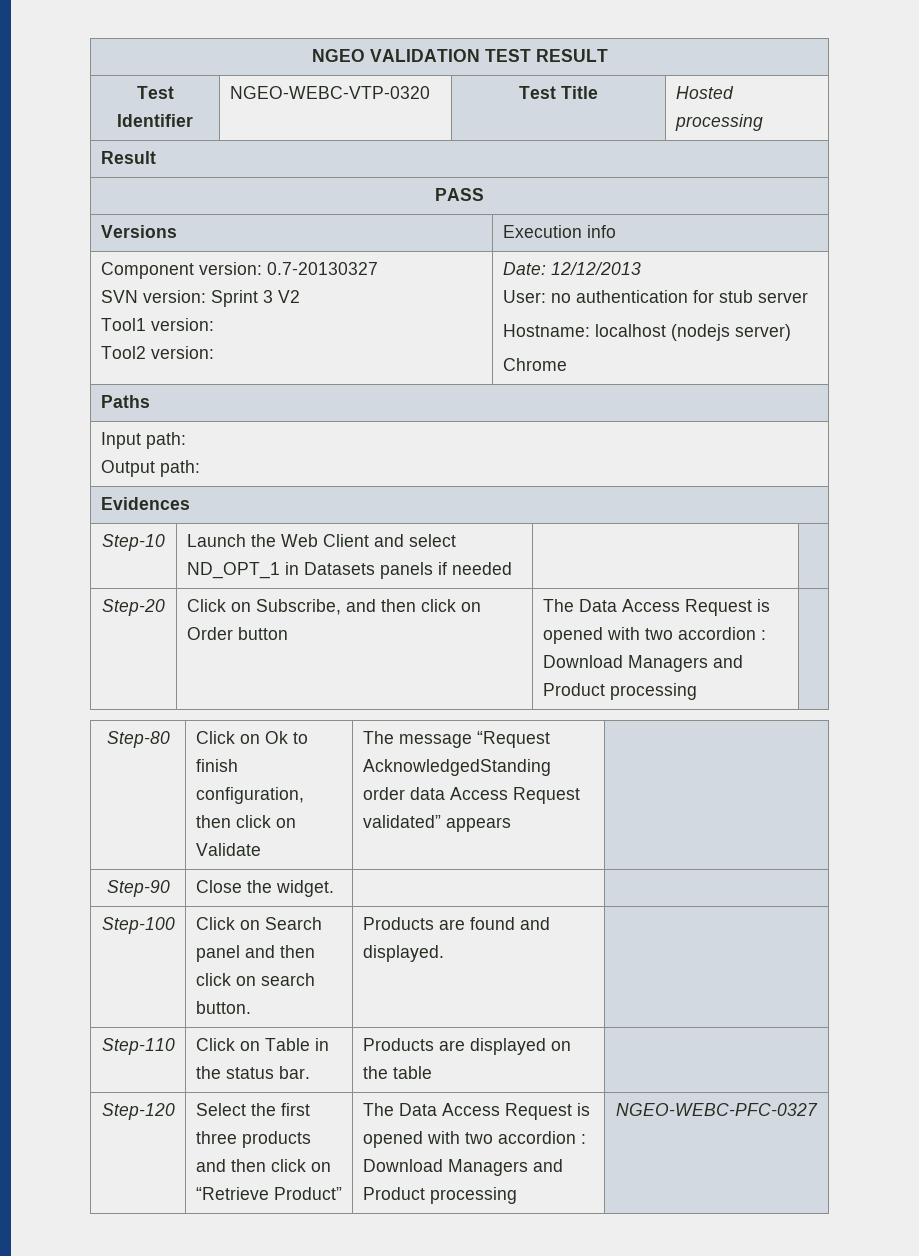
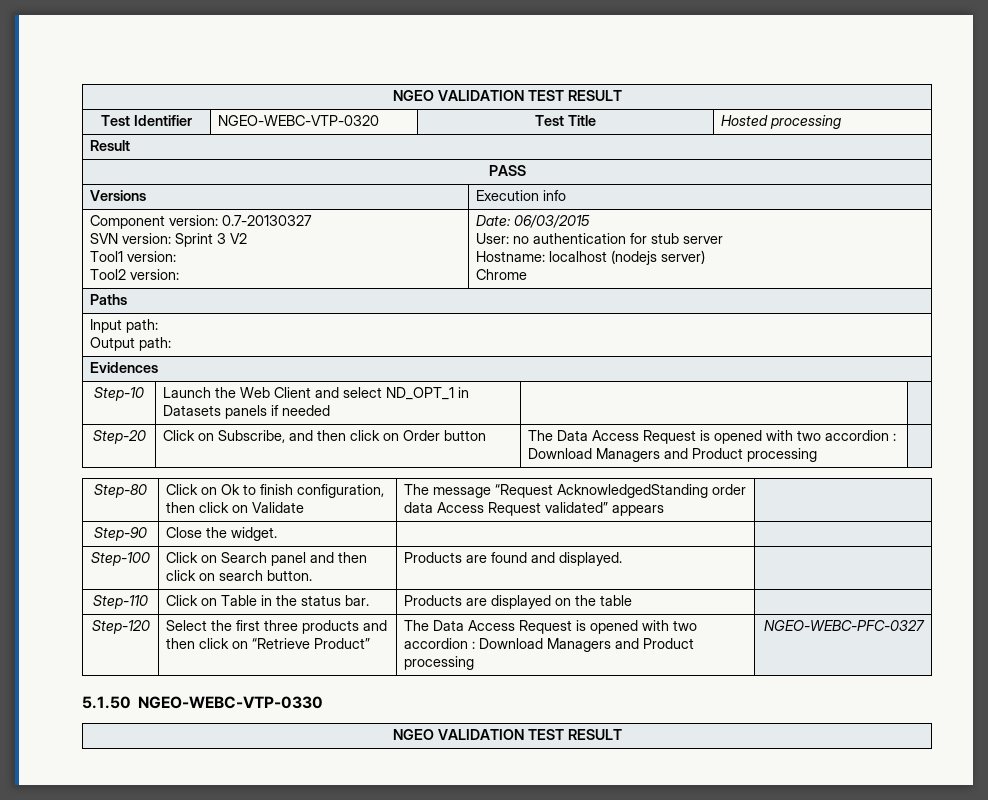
[550,262,641,275] 12/12/2013 -> [514,215,591,228] 06/03/2015
(818, 1109) none -> [82,696,324,709] [392,729,622,740] // 5.1.50 NGEO-WEBC-VTP-0330 // NGEO VALIDATION TEST RESULT

